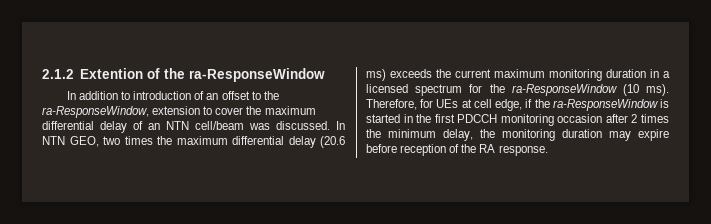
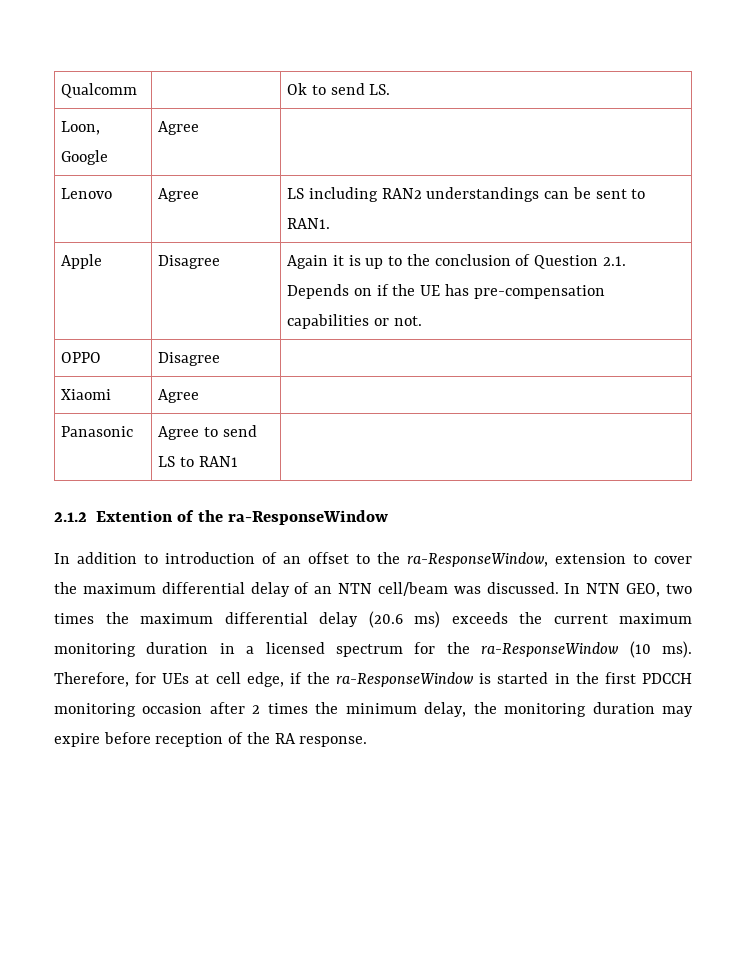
(42, 74) none -> [61,83,138,98] [287,83,391,95] [61,121,101,135] [61,150,109,165] [158,121,200,135] [61,188,113,199] [158,188,200,202] [287,187,646,202] [287,218,331,229] [61,254,103,269] [158,255,221,269] [287,254,626,269] [287,284,605,299] [287,314,422,329] [61,352,102,363] [158,352,221,366] [61,389,112,400] [158,389,200,403] [61,426,134,437] [158,425,257,440] [158,456,238,467] Qualcomm | | Ok to send LS. // Loon, Google | Agree | // Lenovo | Agree | LS including RAN2 understandings can be sent to RAN1. // Apple | Disagree | Again it is up to the conclusion of Question 2.1. Depends on if the UE has pre-compensation capabilities or not. // OPPO | Disagree | // Xiaomi | Agree | // Panasonic | Agree to send LS to RAN1 | //

